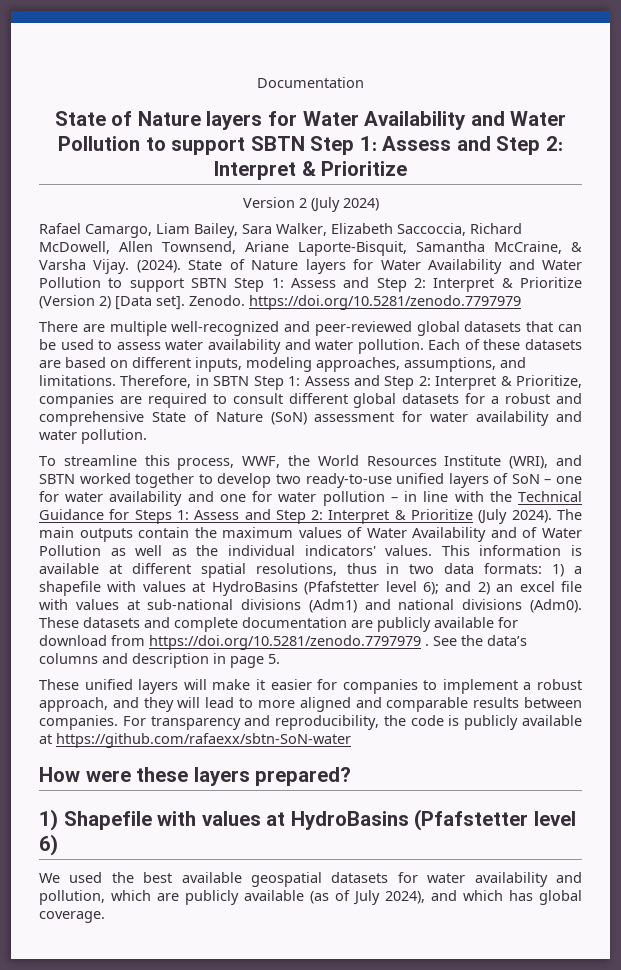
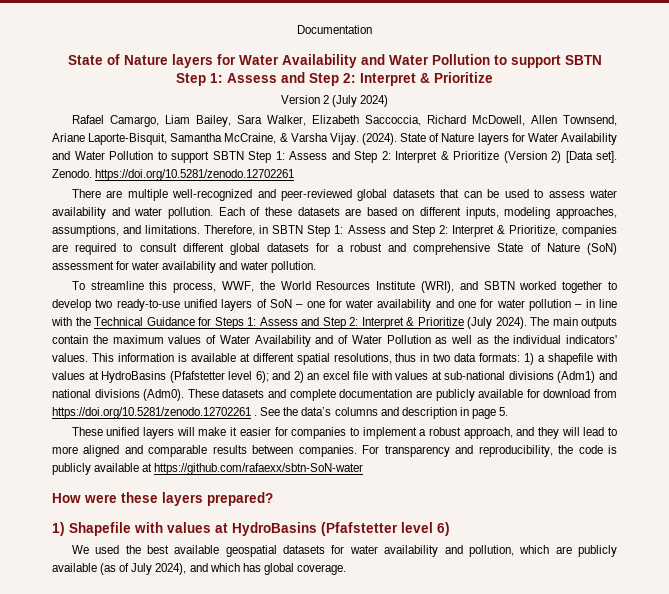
[249,295,521,310] https://doi.org/10.5281/zenodo.7797979 -> [95,169,295,181] https://doi.org/10.5281/zenodo.12702261
[149,635,421,650] https://doi.org/10.5281/zenodo.7797979 -> [52,407,251,419] https://doi.org/10.5281/zenodo.12702261

